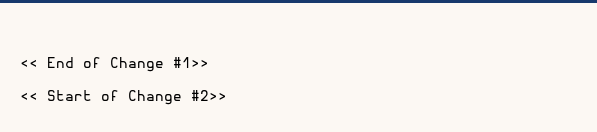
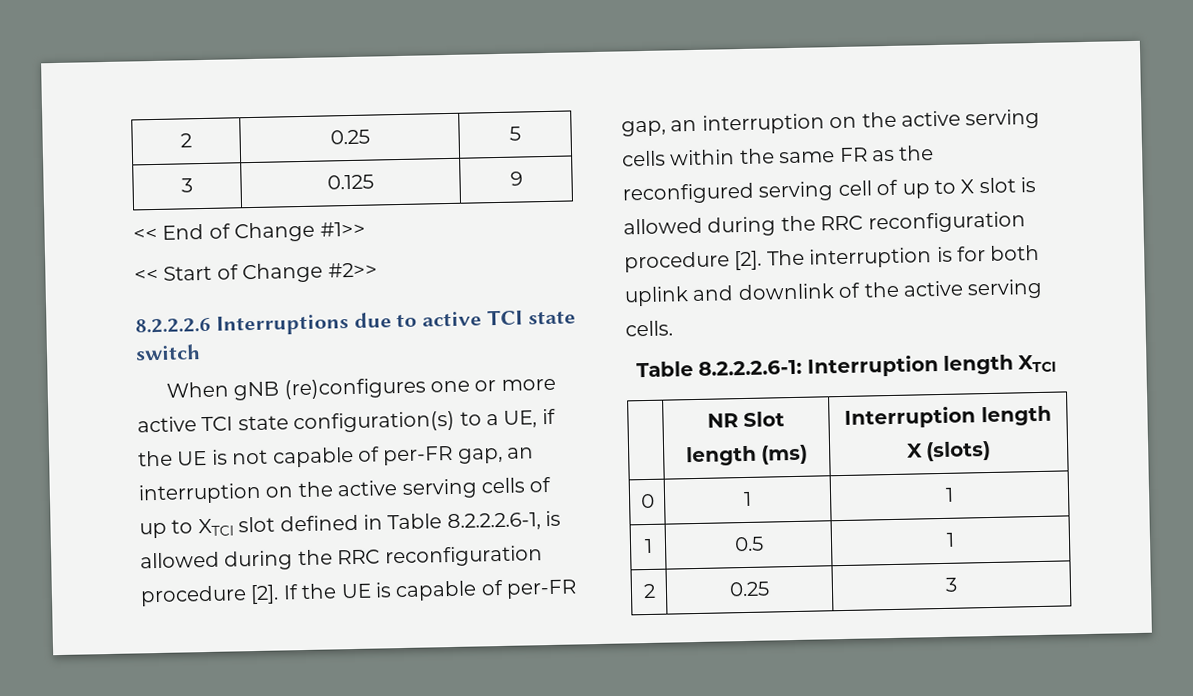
(20, 63) none -> [180,133,192,148] [329,129,370,145] [508,126,521,141] [181,178,193,193] [327,174,374,190] [509,171,523,186] 2 | 0.25 | 5 // 3 | 0.125 | 9 //
(227, 95) none -> [135,309,576,336] [135,344,201,361] [165,377,556,401] [137,408,556,434] [138,445,535,468] [138,476,552,505] [139,510,562,539] [140,545,543,571] [140,579,578,607] [621,108,1041,137] [621,145,935,167] [622,176,1037,205] [623,211,1026,237] [624,244,1041,273] [624,278,1044,307] [625,320,673,337] [635,354,1058,378] [706,411,786,428] [685,444,809,467] [844,405,1052,429] [906,440,992,462] [639,493,655,509] [743,491,752,507] [945,487,954,502] [643,538,653,554] [733,536,764,552] [946,532,955,547] [642,583,656,599] [729,581,770,597] [945,577,958,592] // 8.2.2.2.6 Interruptions due to active TCI state switch // When gNB (re)configures one or more active TCI state configuration(s) to a UE, if the UE is not capable of per-FR gap, an interruption on the active serving cells of up to XTCI slot defined in Table 8.2.2.2.6-1, is allowed during the RRC reconfiguration procedure [2]. If the UE is capable of per-FR gap, an interruption on the active serving cells within the same FR as the reconfigured serving cell of up to X slot is allowed during the RRC reconfiguration procedure [2]. The interruption is for both uplink and downlink of the active serving cells. // Table 8.2.2.2.6-1: Interruption length XTCI // | NR Slot length (ms) | Interruption length X (slots) // 0 | 1 | 1 // 1 | 0.5 | 1 // 2 | 0.25 | 3

